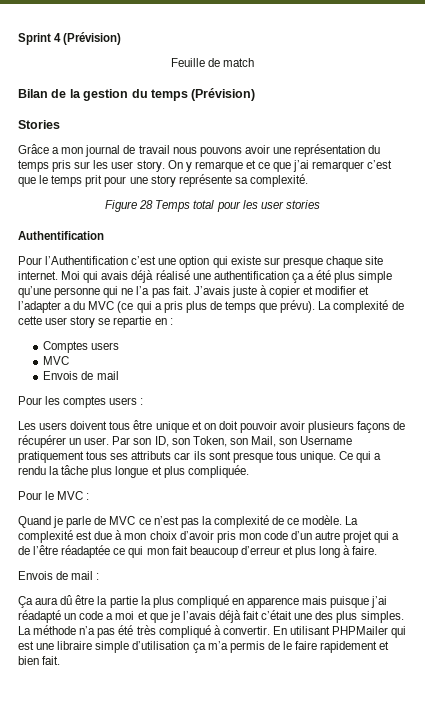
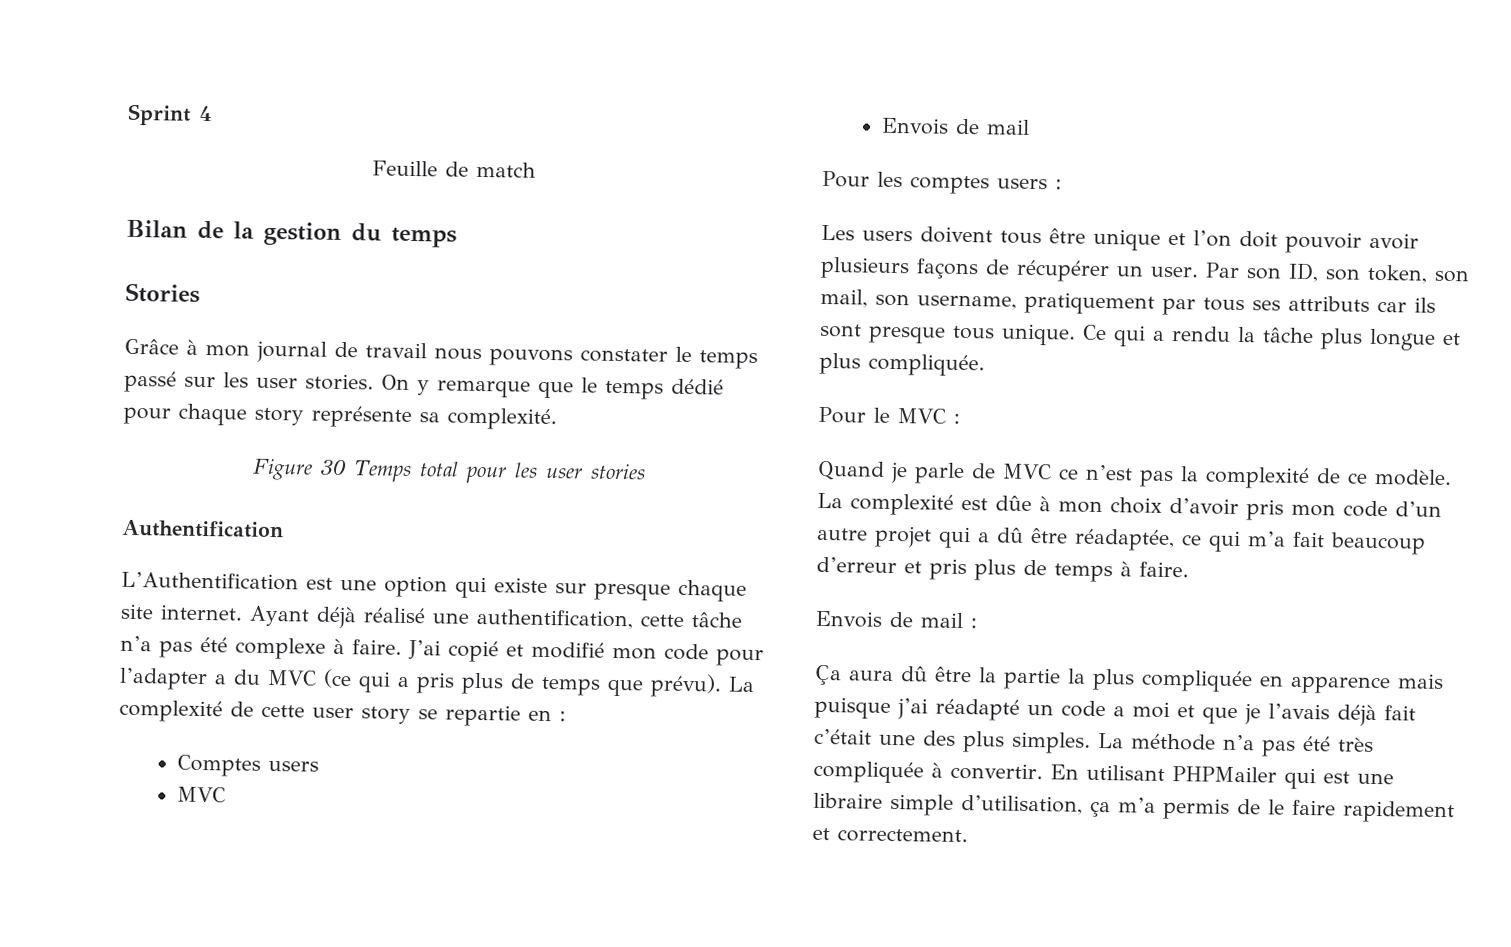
[63,32,122,45] (Prévision) -> (213, 113) none
[191,88,256,101] (Prévision) -> (457, 237) none
[52,147,60,154] a -> [186,339,198,355] à
[244,144,381,157] [18,160,72,172] avoir une représentation du temps pris -> [580,346,758,370] [124,370,177,393] constater le temps passé
[136,160,165,172] story. -> [305,373,374,391] stories.
[245,160,393,172] [18,175,148,187] et ce que j’ai remarquer c’est que le temps prit pour une -> [538,377,724,400] [123,403,247,426] que le temps dédié pour chaque
[139,200,154,209] 28 -> [320,459,348,476] 30
[18,256,157,265] Pour l’Authentification c’est -> [121,571,333,591] L’Authentification est
[61,270,393,283] [18,285,370,298] Moi qui avais déjà réalisé une authentification ça a été plus simple qu’une personne qui ne l’a pas fait. J’avais juste à copier et modifier et -> [249,605,742,630] [120,635,764,667] Ayant déjà réalisé une authentification, cette tâche n’a pas été complexe à faire. J’ai copié et modifié mon code pour
[203,423,216,430] on -> [1193,230,1232,247] l’on
[192,436,353,447] [18,451,84,463] Token, son Mail, son Username pratiquement -> [1366,264,1470,284] [820,288,1196,316] token, son mail, son username, pratiquement par
[94,531,113,540] due -> [995,495,1032,512] dûe
[18,545,111,558] de l’être réadaptée -> [997,527,1175,552] dû être réadaptée,
[146,548,169,555] mon -> [1247,531,1286,547] m’a
[295,546,341,558] plus long -> [929,558,1113,583] pris plus de temps
[176,595,229,608] compliqué -> [1141,669,1253,693] compliquée
[158,625,211,638] compliqué -> [813,760,924,784] compliquée
[132,641,190,650] d’utilisation -> [961,795,1083,815] d’utilisation,
[18,656,61,665] bien fait. -> [837,828,968,844] correctement.

